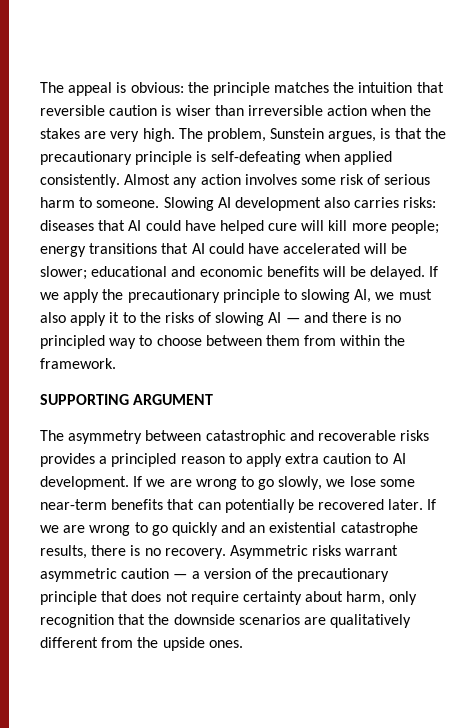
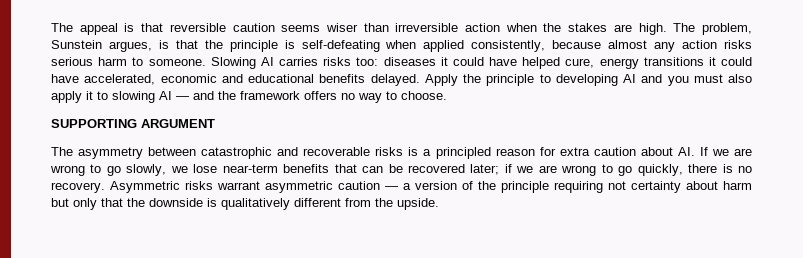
[130,82,413,96] obvious: the principle matches the intuition -> (135, 27) none
[161,105,172,116] is -> [281,25,321,32] seems
[110,131,140,142] very -> (632, 28) none
[40,151,132,165] precautionary -> (223, 44) none
[40,174,381,188] consistently. Almost any action involves some risk of -> [471,40,752,52] consistently, because almost any action risks
[234,197,437,211] [40,220,439,234] [40,243,408,257] [40,266,439,280] [40,289,395,303] development also carries risks: diseases that AI could have helped cure will kill more people; energy transitions that AI could have accelerated will be slower; educational and economic benefits will be delayed. If we apply the precautionary principle to slowing AI, we -> [279,57,752,69] [51,74,689,86] carries risks too: diseases it could have helped cure, energy transitions it could have accelerated, economic and educational benefits delayed. Apply the principle to developing AI and you
[139,312,212,323] the risks of -> (108, 95) none
[332,312,402,323] [40,335,406,349] [40,358,116,369] there is no principled way to choose between them from within the framework. -> [218,91,447,103] the framework offers no way to choose.
[40,453,95,467] provides -> [408,147,419,156] is
[228,453,406,467] [40,476,129,490] to apply extra caution to AI development. -> [539,147,695,156] for extra caution about AI.
[379,479,415,487] some -> (218, 168) none
[224,499,295,513] potentially -> (384, 169) none
[388,499,437,510] [40,522,418,536] [40,545,87,559] later. If we are wrong to go quickly and an existential catastrophe results, -> [470,164,683,176] later; if we are wrong to go quickly,
[297,568,390,582] [40,591,418,605] [40,614,114,628] precautionary principle that does not require certainty about harm, only recognition -> [501,181,752,193] [51,198,97,210] principle requiring not certainty about harm but only
[238,614,326,625] scenarios are -> [207,198,217,207] is
[162,637,243,651] upside ones. -> [397,198,439,210] upside.

